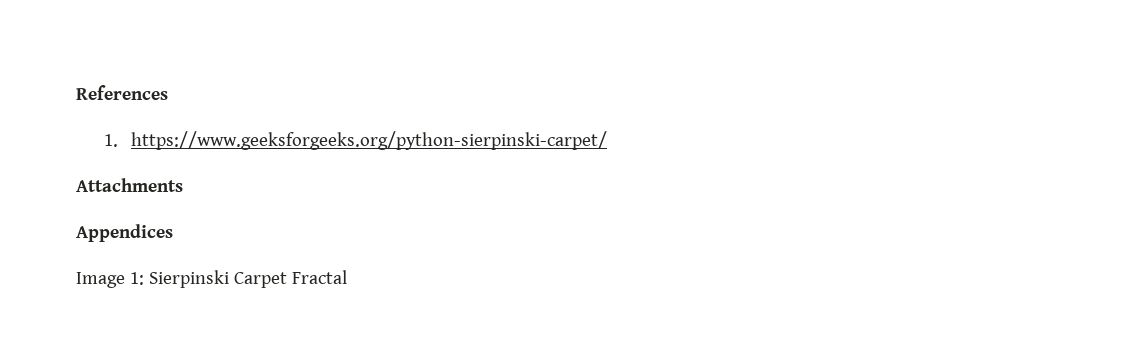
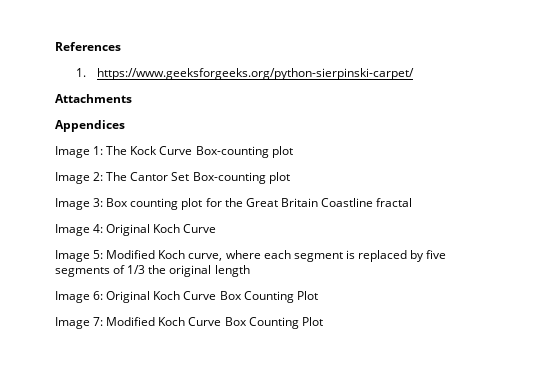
[148,270,347,288] Sierpinski Carpet Fractal -> [106,146,293,158] [55,172,290,184] [55,198,413,210] [55,224,217,236] [55,250,447,262] [55,265,250,277] [55,291,318,303] [55,317,323,329] The Kock Curve Box-counting plot // Image 2: The Cantor Set Box-counting plot // Image 3: Box counting plot for the Great Britain Coastline fractal // Image 4: Original Koch Curve // Image 5: Modified Koch curve, where each segment is replaced by five segments of 1/3 the original length // Image 6: Original Koch Curve Box Counting Plot // Image 7: Modified Koch Curve Box Counting Plot

